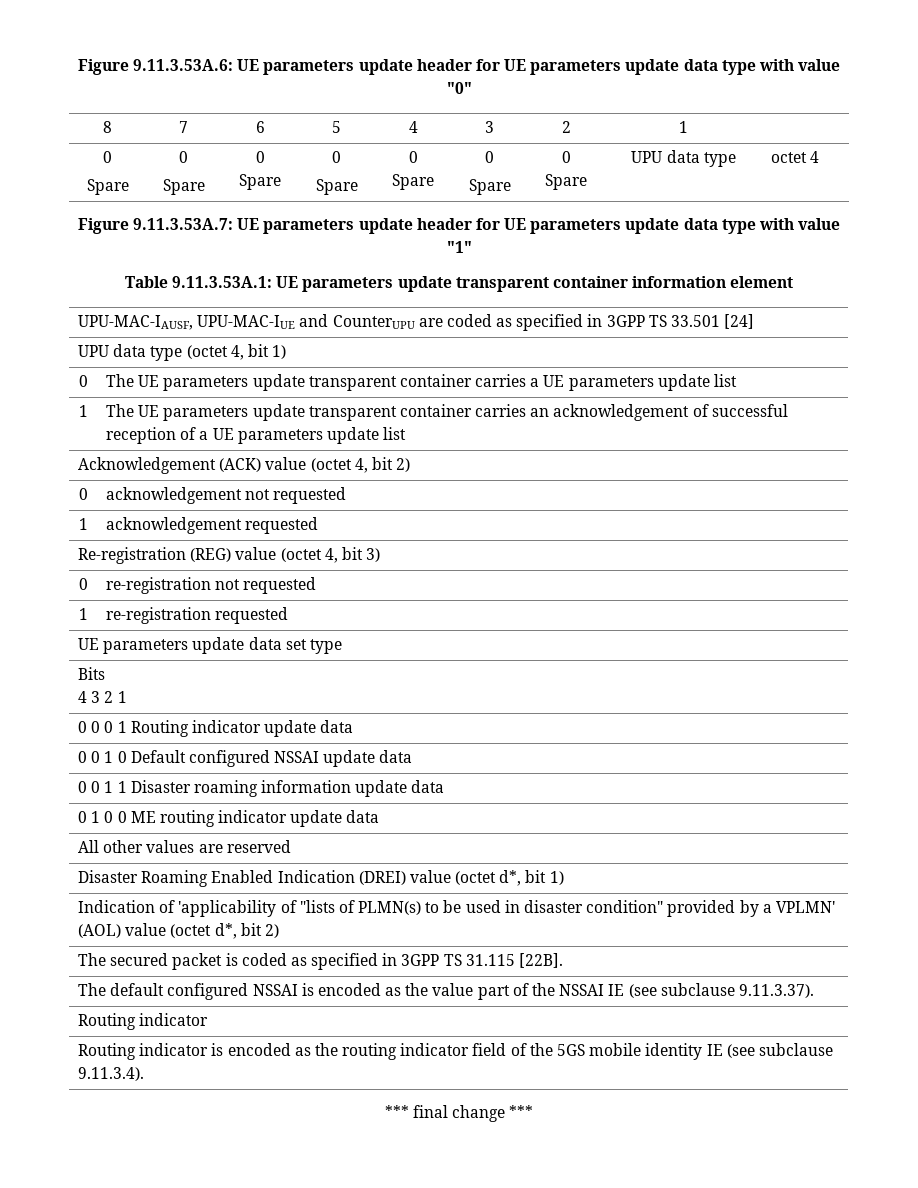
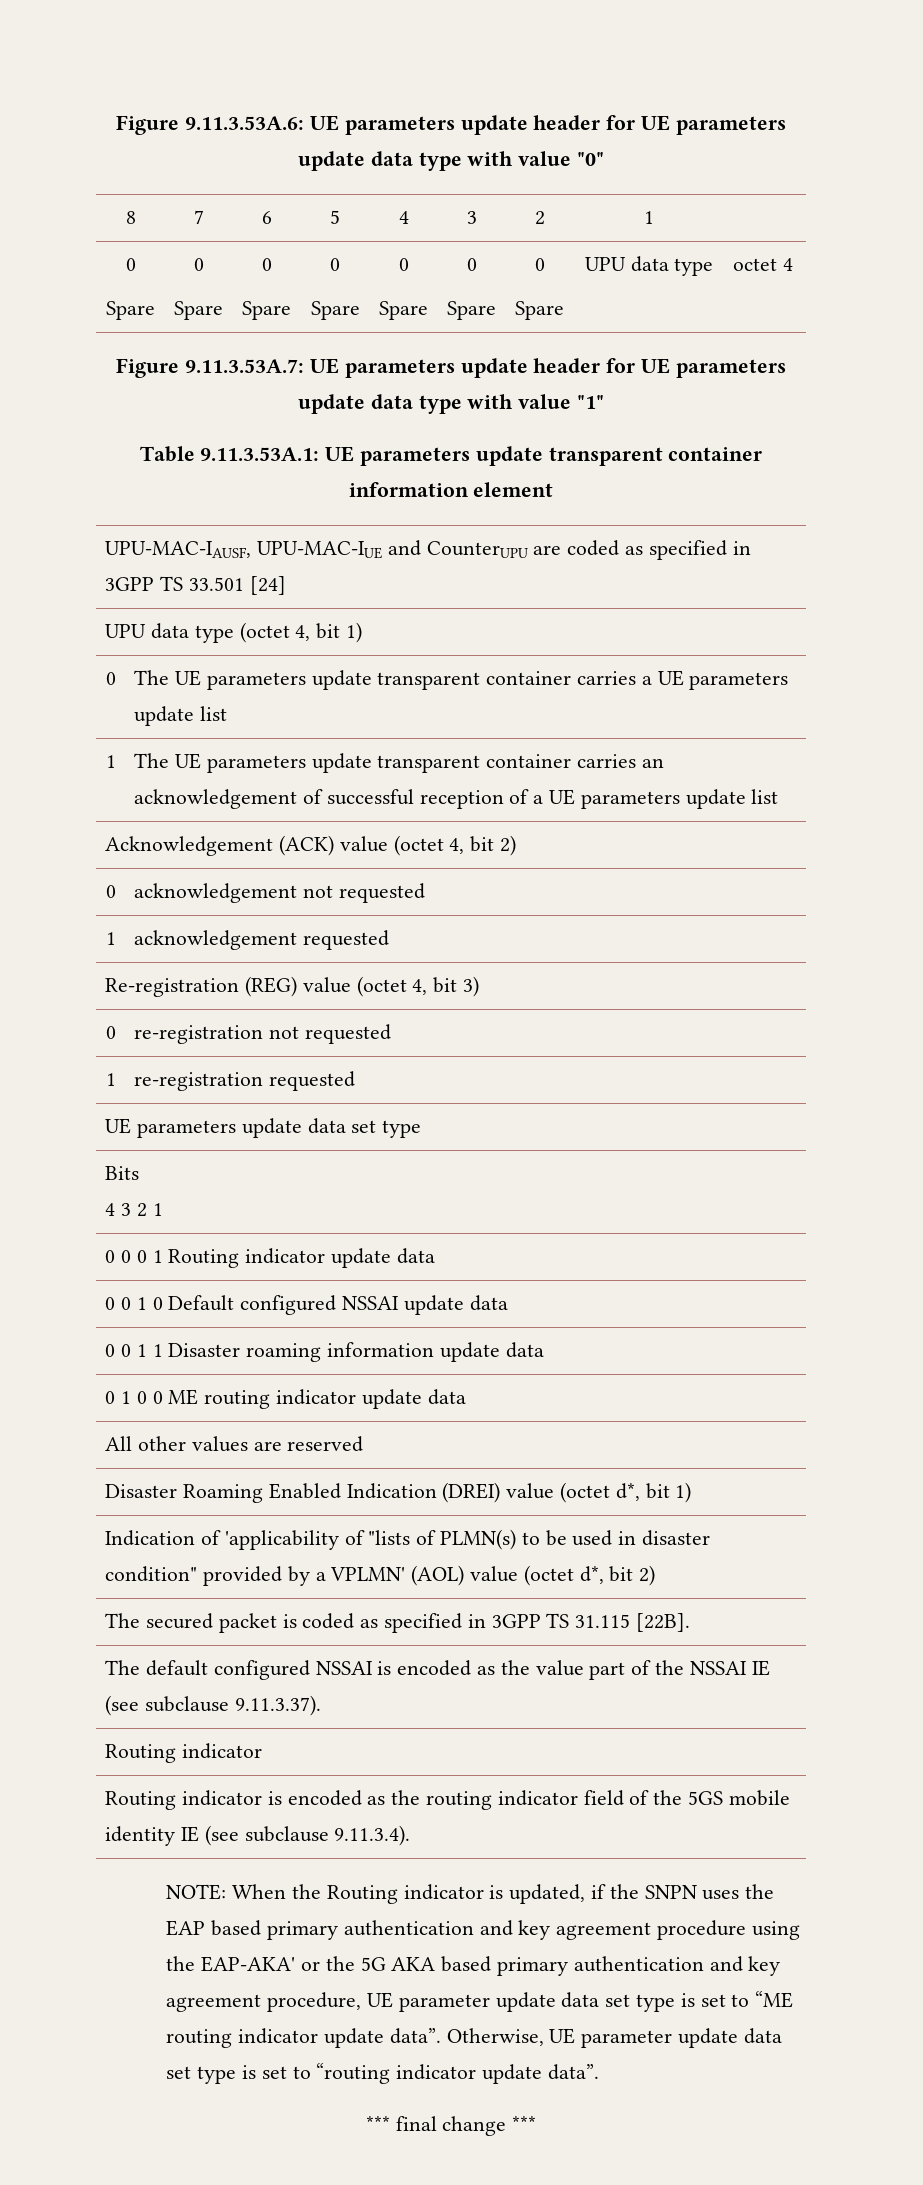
(145, 1074) none -> [166,1884,775,1904] [166,1920,800,1940] [166,1956,781,1976] [166,1991,794,2012] [166,2028,782,2048] [166,2063,599,2084] // NOTE: When the Routing indicator is updated, if the SNPN uses the EAP based primary authentication and key agreement procedure using the EAP-AKA' or the 5G AKA based primary authentication and key agreement procedure, UE parameter update data set type is set to “ME routing indicator update data”. Otherwise, UE parameter update data set type is set to “routing indicator update data”.

